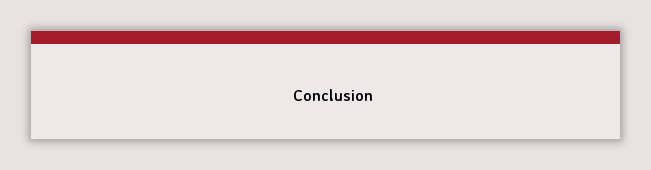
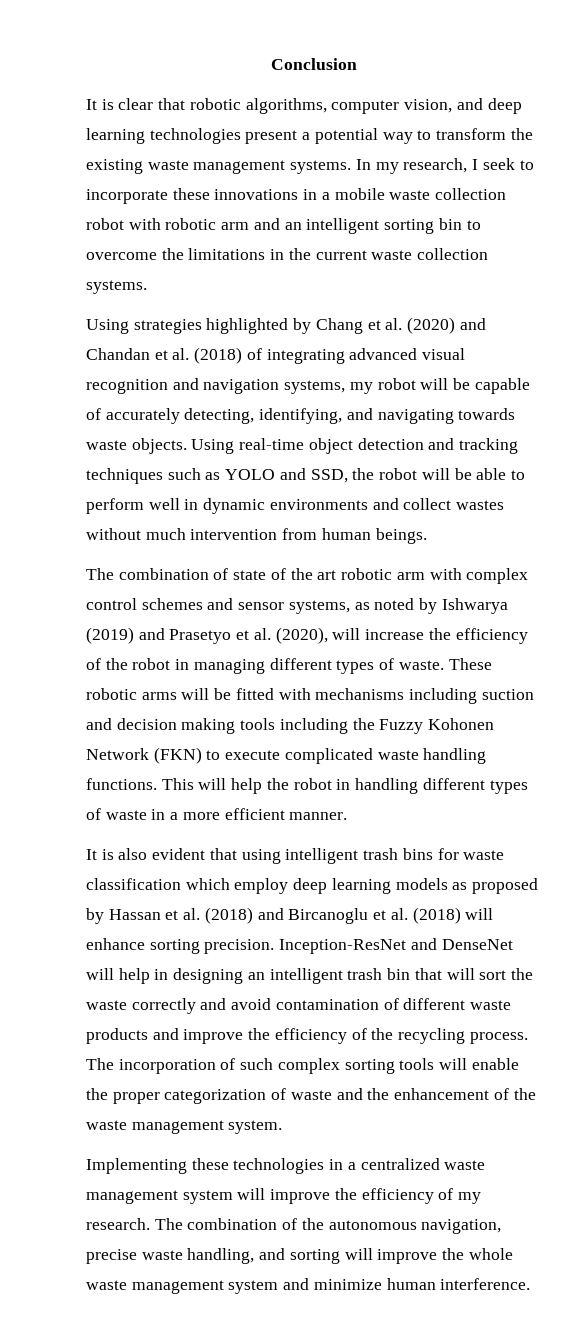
(373, 95) none -> [86,98,522,114] [86,128,533,144] [86,158,534,174] [86,188,507,204] [86,218,481,234] [86,248,489,260] [86,280,147,294] [86,317,486,334] [86,347,466,364] [86,378,530,394] [86,408,516,424] [86,438,519,454] [86,468,525,484] [86,498,505,514] [86,528,427,544] [86,568,529,584] [86,598,508,614] [86,627,528,644] [86,658,492,674] [86,688,534,704] [86,718,495,734] [86,747,487,764] [86,778,528,794] [86,808,348,820] [86,848,505,864] [86,878,539,894] [86,907,494,924] [86,938,513,954] [86,968,533,984] [86,998,512,1014] [86,1028,528,1044] [86,1058,519,1074] [86,1088,536,1104] [86,1120,283,1134] [86,1158,486,1174] [86,1188,482,1204] [86,1218,502,1234] [86,1248,513,1264] [86,1278,531,1294] // It is clear that robotic algorithms, computer vision, and deep learning technologies present a potential way to transform the existing waste management systems. In my research, I seek to incorporate these innovations in a mobile waste collection robot with robotic arm and an intelligent sorting bin to overcome the limitations in the current waste collection systems. // Using strategies highlighted by Chang et al. (2020) and Chandan et al. (2018) of integrating advanced visual recognition and navigation systems, my robot will be capable of accurately detecting, identifying, and navigating towards waste objects. Using real-time object detection and tracking techniques such as YOLO and SSD, the robot will be able to perform well in dynamic environments and collect wastes without much intervention from human beings. // The combination of state of the art robotic arm with complex control schemes and sensor systems, as noted by Ishwarya (2019) and Prasetyo et al. (2020), will increase the efficiency of the robot in managing different types of waste. These robotic arms will be fitted with mechanisms including suction and decision making tools including the Fuzzy Kohonen Network (FKN) to execute complicated waste handling functions. This will help the robot in handling different types of waste in a more efficient manner. // It is also evident that using intelligent trash bins for waste classification which employ deep learning models as proposed by Hassan et al. (2018) and Bircanoglu et al. (2018) will enhance sorting precision. Inception-ResNet and DenseNet will help in designing an intelligent trash bin that will sort the waste correctly and avoid contamination of different waste products and improve the efficiency of the recycling process. The incorporation of such complex sorting tools will enable the proper categorization of waste and the enhancement of the waste management system. // Implementing these technologies in a centralized waste management system will improve the efficiency of my research. The combination of the autonomous navigation, precise waste handling, and sorting will improve the whole waste management system and minimize human interference.

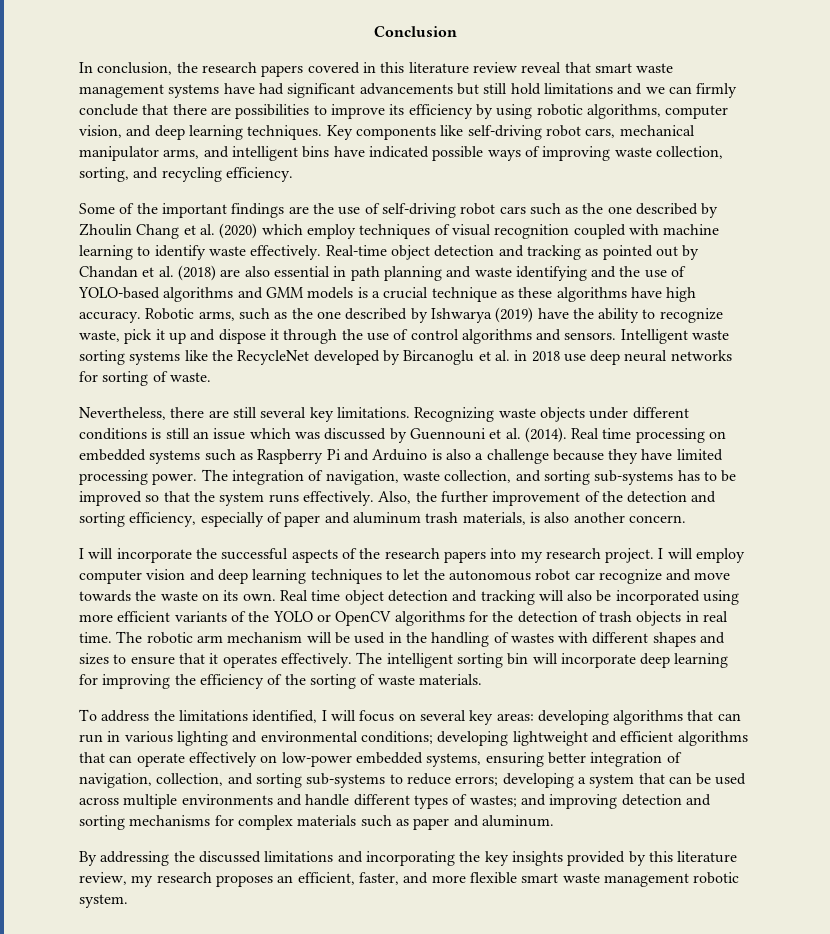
[86,98,186,110] It is clear that -> [79,62,674,77] [79,83,738,98] [79,104,533,119] In conclusion, the research papers covered in this literature review reveal that smart waste management systems have had significant advancements but still hold limitations and we can firmly conclude that there are possibilities to improve its efficiency by using
[149,128,533,144] [86,158,534,174] [86,188,507,204] [86,218,481,234] [86,248,489,260] [86,280,147,294] [86,317,486,334] [86,347,466,364] [86,378,530,394] [86,408,516,424] [86,438,519,454] [86,468,525,484] [86,498,505,514] [86,528,427,544] [86,568,529,584] [86,598,508,614] [86,627,528,644] [86,658,492,674] [86,688,534,704] [86,718,495,734] [86,747,487,764] [86,778,528,794] [86,808,348,820] [86,848,505,864] [86,878,539,894] [86,907,494,924] [86,938,513,954] [86,968,533,984] [86,998,512,1014] [86,1028,528,1044] [86,1058,519,1074] [86,1088,536,1104] [86,1120,224,1134] technologies present a potential way to transform the existing waste management systems. In my research, I seek to incorporate these innovations in a mobile waste collection robot with robotic arm and an intelligent sorting bin to overcome the limitations in the current waste collection systems. // Using strategies highlighted by Chang et al. (2020) and Chandan et al. (2018) of integrating advanced visual recognition and navigation systems, my robot will be capable of accurately detecting, identifying, and navigating towards waste objects. Using real-time object detection and tracking techniques such as YOLO and SSD, the robot will be able to perform well in dynamic environments and collect wastes without much intervention from human beings. // The combination of state of the art robotic arm with complex control schemes and sensor systems, as noted by Ishwarya (2019) and Prasetyo et al. (2020), will increase the efficiency of the robot in managing different types of waste. These robotic arms will be fitted with mechanisms including suction and decision making tools including the Fuzzy Kohonen Network (FKN) to execute complicated waste handling functions. This will help the robot in handling different types of waste in a more efficient manner. // It is also evident that using intelligent trash bins for waste classification which employ deep learning models as proposed by Hassan et al. (2018) and Bircanoglu et al. (2018) will enhance sorting precision. Inception-ResNet and DenseNet will help in designing an intelligent trash bin that will sort the waste correctly and avoid contamination of different waste products and improve the efficiency of the recycling process. The incorporation of such complex sorting tools will enable the proper categorization of waste and the enhancement of the waste management -> [247,125,695,140] [79,146,723,161] [79,167,293,182] [79,203,719,218] [79,223,720,239] [79,245,700,260] [79,265,687,281] [78,287,697,302] [79,307,723,323] [79,329,730,344] [79,350,732,365] [79,371,211,386] [79,407,689,422] [79,427,727,443] [79,449,723,464] [79,469,737,485] [79,491,717,506] [79,512,686,527] [79,548,746,563] [79,569,731,584] [79,590,740,605] [79,611,729,626] [79,631,726,647] [79,652,729,668] [79,674,482,689] [79,709,741,725] [79,731,748,746] [79,752,682,767] [79,773,747,788] [79,794,711,809] [79,815,554,830] [79,851,738,866] [79,872,740,887] techniques. Key components like self-driving robot cars, mechanical manipulator arms, and intelligent bins have indicated possible ways of improving waste collection, sorting, and recycling efficiency. // Some of the important findings are the use of self-driving robot cars such as the one described by Zhoulin Chang et al. (2020) which employ techniques of visual recognition coupled with machine learning to identify waste effectively. Real-time object detection and tracking as pointed out by Chandan et al. (2018) are also essential in path planning and waste identifying and the use of YOLO-based algorithms and GMM models is a crucial technique as these algorithms have high accuracy. Robotic arms, such as the one described by Ishwarya (2019) have the ability to recognize waste, pick it up and dispose it through the use of control algorithms and sensors. Intelligent waste sorting systems like the RecycleNet developed by Bircanoglu et al. in 2018 use deep neural networks for sorting of waste. // Nevertheless, there are still several key limitations. Recognizing waste objects under different conditions is still an issue which was discussed by Guennouni et al. (2014). Real time processing on embedded systems such as Raspberry Pi and Arduino is also a challenge because they have limited processing power. The integration of navigation, waste collection, and sorting sub-systems has to be improved so that the system runs effectively. Also, the further improvement of the detection and sorting efficiency, especially of paper and aluminum trash materials, is also another concern. // I will incorporate the successful aspects of the research papers into my research project. I will employ computer vision and deep learning techniques to let the autonomous robot car recognize and move towards the waste on its own. Real time object detection and tracking will also be incorporated using more efficient variants of the YOLO or OpenCV algorithms for the detection of trash objects in real time. The robotic arm mechanism will be used in the handling of wastes with different shapes and sizes to ensure that it operates effectively. The intelligent sorting bin will incorporate deep learning for improving the efficiency of the sorting of waste materials. // To address the limitations identified, I will focus on several key areas: developing algorithms that can run in various lighting and environmental conditions; developing lightweight and efficient algorithms that can operate effectively on low-power embedded systems, ensuring better integration of navigation, collection, and sorting sub-systems to reduce errors; developing a system that can be used across multiple environments and handle different types of wastes; and improving detection and sorting mechanisms for complex materials such as paper and aluminum. // By addressing the discussed limitations and incorporating the key insights provided by this literature review, my research proposes an efficient, faster, and more flexible smart waste management robotic
[86,1158,486,1174] [86,1188,482,1204] [86,1218,502,1234] [86,1248,513,1264] [86,1278,531,1294] // Implementing these technologies in a centralized waste management system will improve the efficiency of my research. The combination of the autonomous navigation, precise waste handling, and sorting will improve the whole waste management system and minimize human interference. -> (128, 901) none

